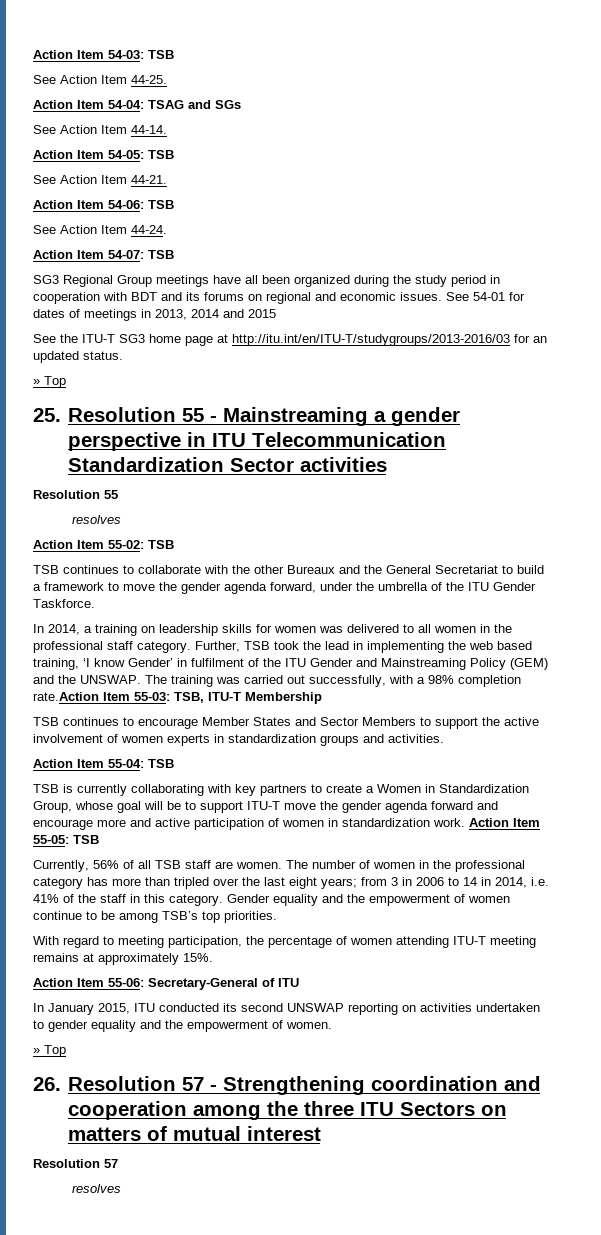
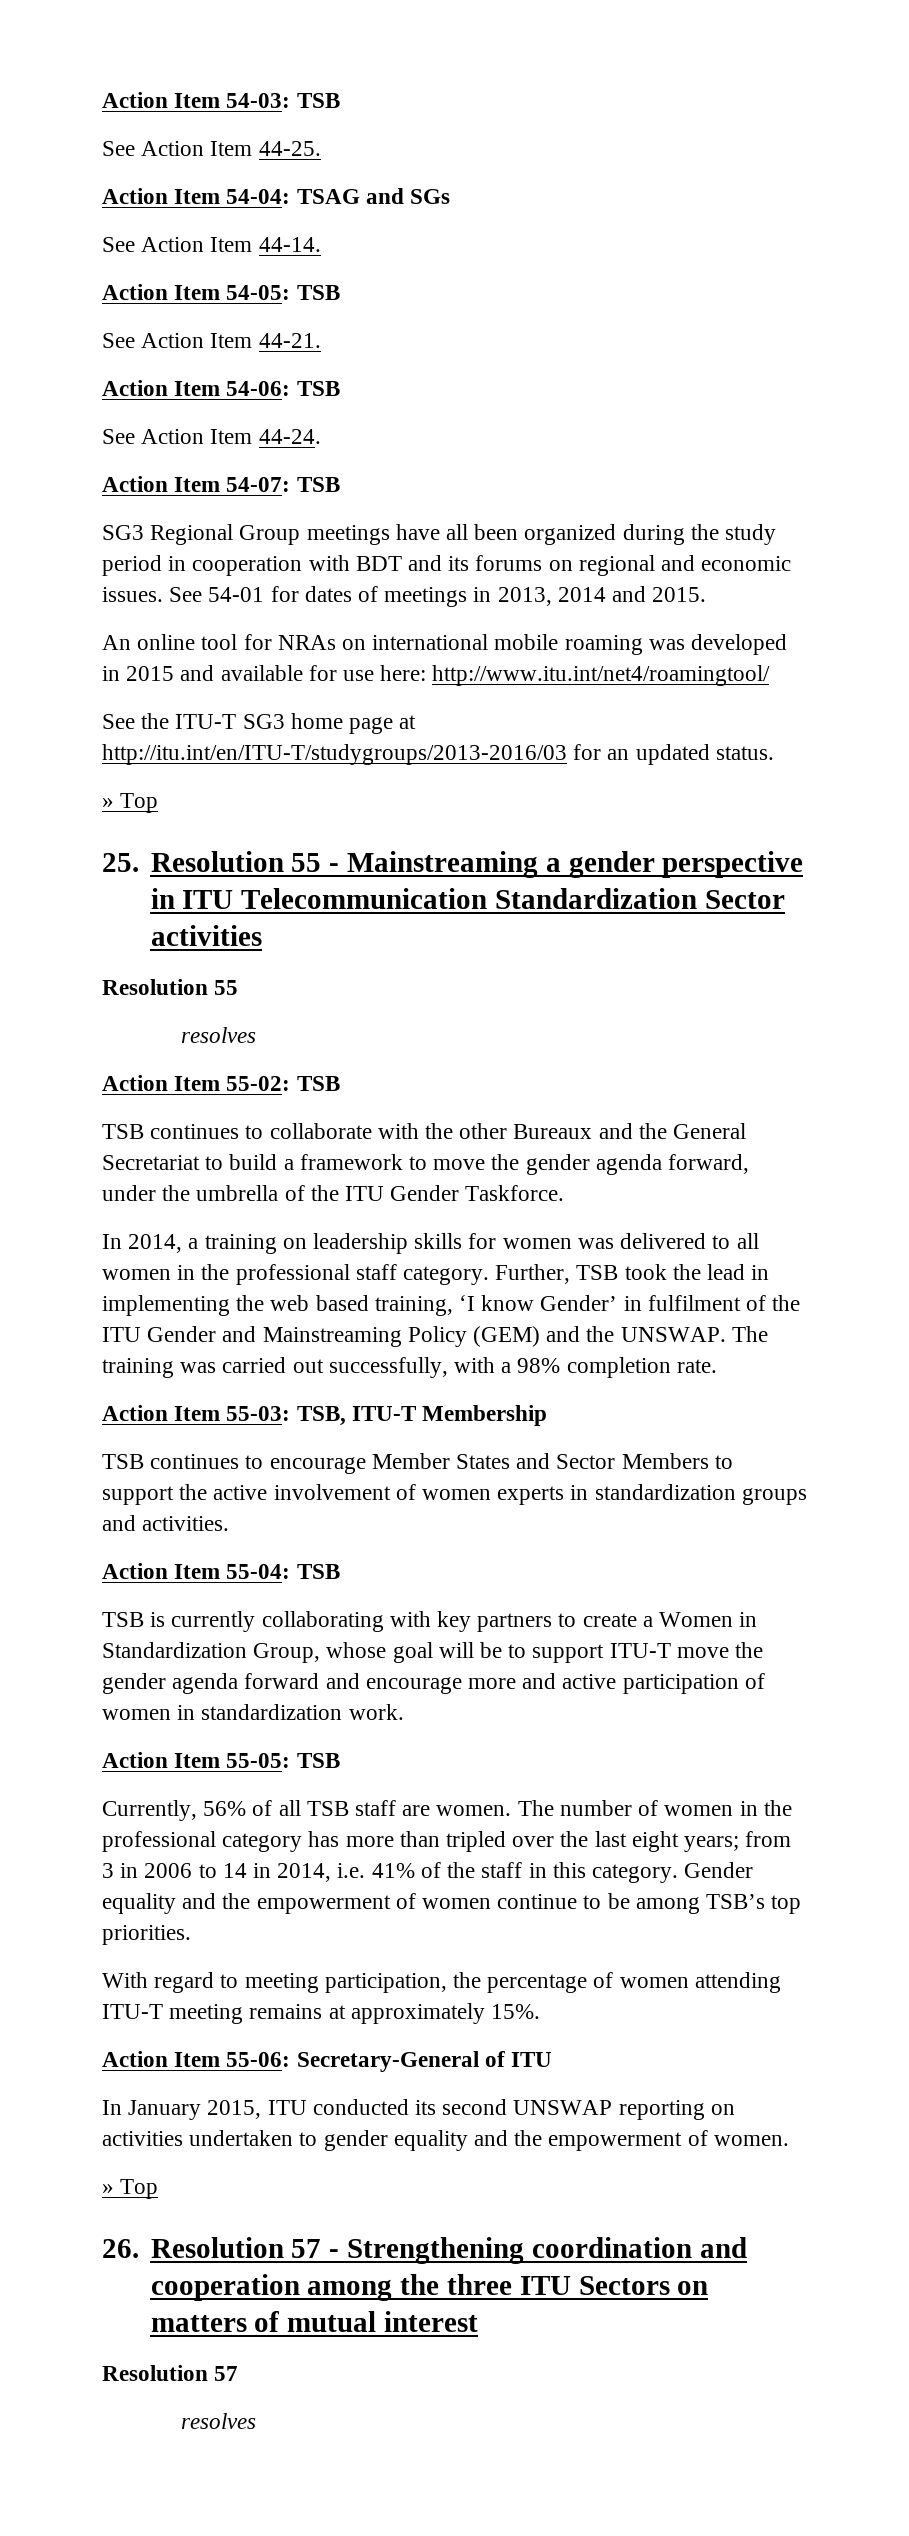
[248,309,276,318] 2015 -> [652,587,707,602] [102,634,788,655] [102,665,771,686] 2015. // An online tool for NRAs on international mobile roaming was developed in 2015 and available for use here: http://www.itu.int/net4/roamingtool/
[33,692,99,701] rate.Action -> [676,1359,717,1373] [102,1405,168,1421] rate. // Action
(465, 822) none -> (404, 1712) //

